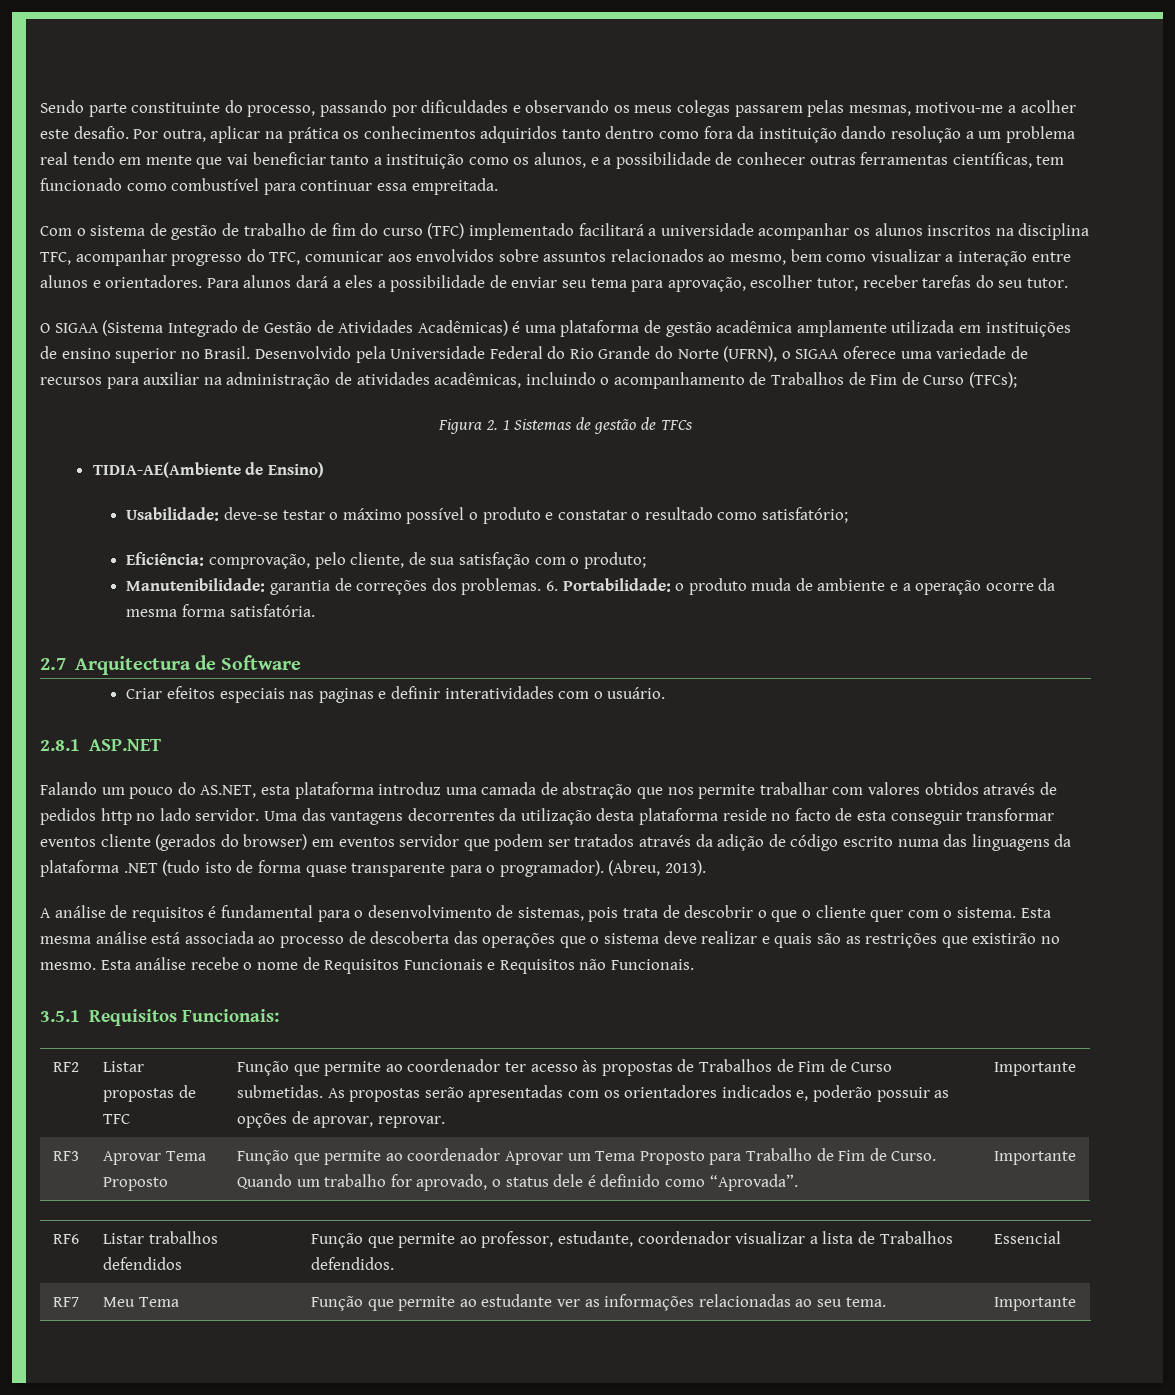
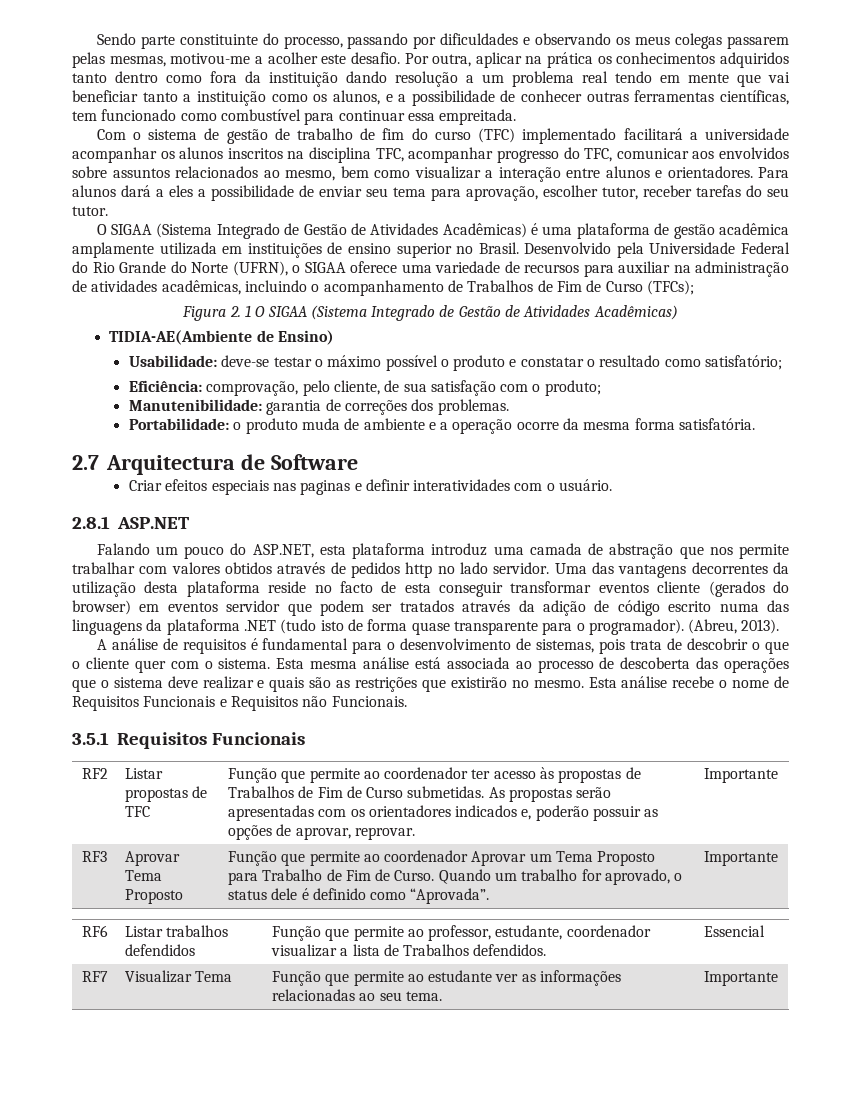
[514,417,693,434] Sistemas de gestão de TFCs -> [255,305,678,321] O SIGAA (Sistema Integrado de Gestão de Atividades Acadêmicas)
[545,581,558,591] 6. -> (509, 407) //
[200,785,257,798] AS.NET, -> [252,544,314,558] ASP.NET,
[181,1009,279,1022] Funcionais: -> [211,732,305,745] Funcionais
[103,1297,136,1307] Meu -> [124,970,192,983] Visualizar

